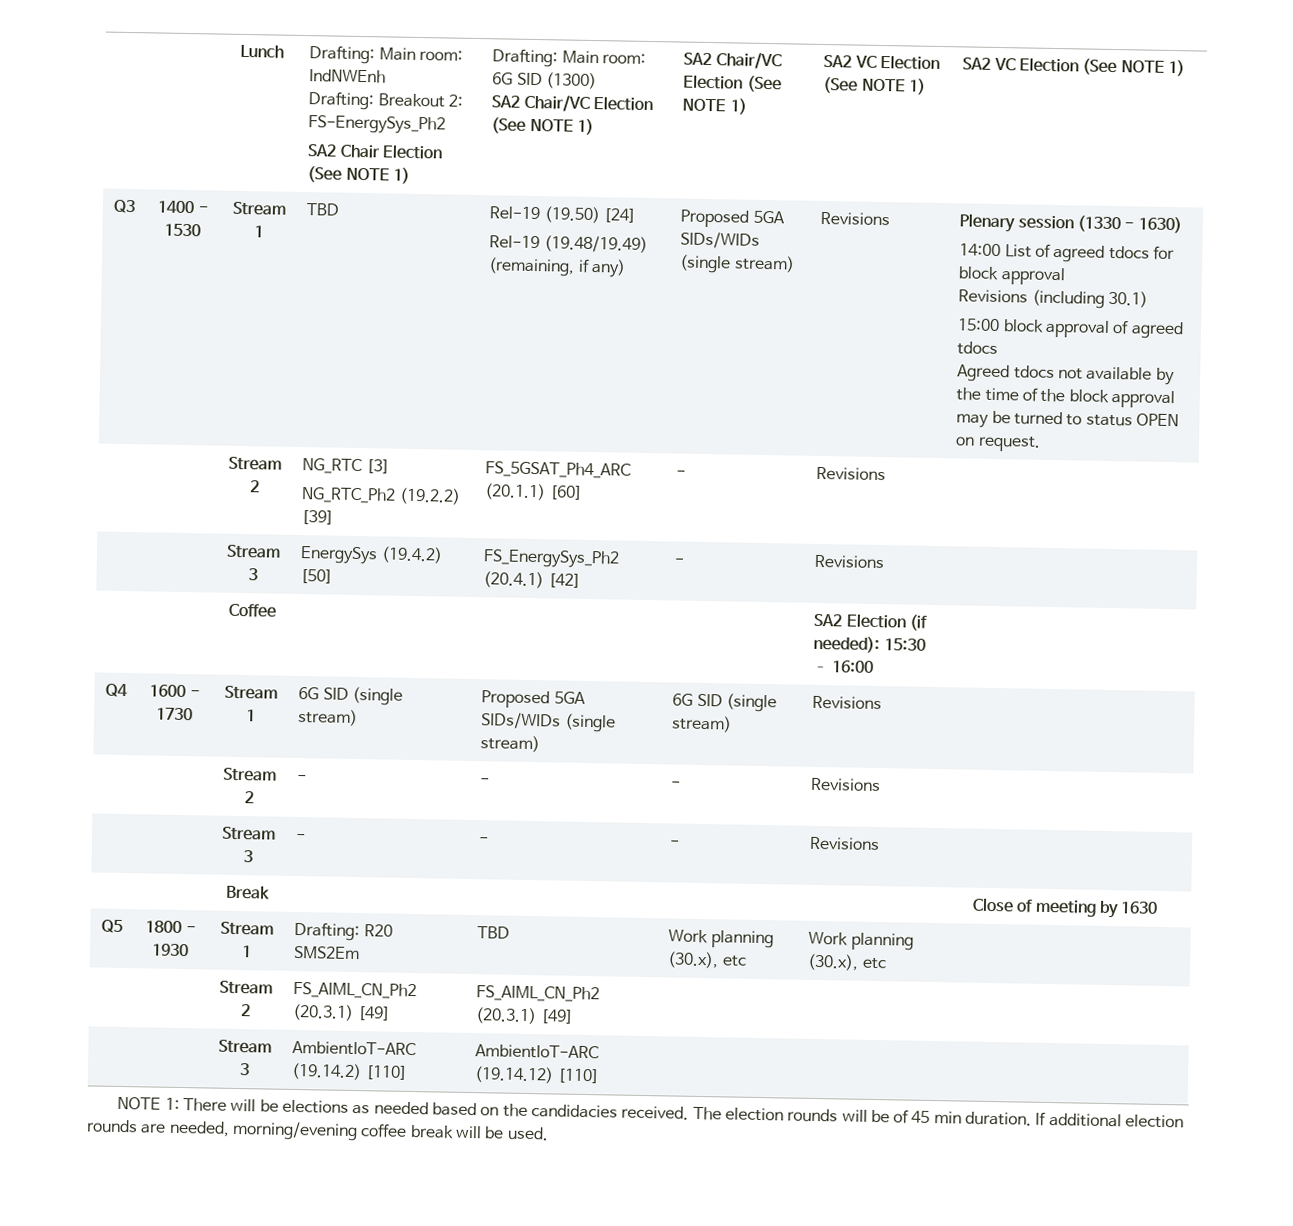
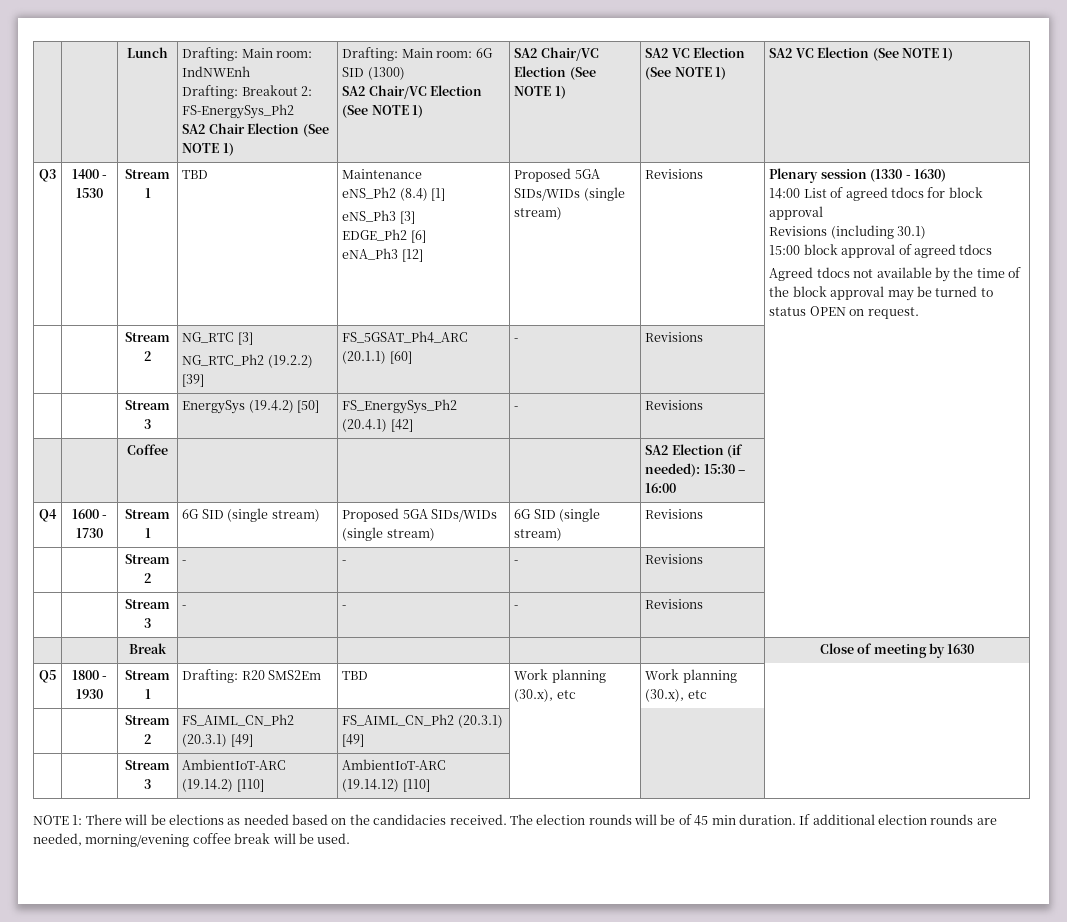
[489,206,636,224] [489,235,648,253] [488,257,626,278] Rel-19 (19.50) [24] // Rel-19 (19.48/19.49) (remaining, if any) -> [342,169,423,179] [342,187,446,201] [342,210,415,224] [342,229,426,243] [342,248,423,262] Maintenance // eNS_Ph2 (8.4) [1] // eNS_Ph3 [3] // EDGE_Ph2 [6] // eNA_Ph3 [12]

